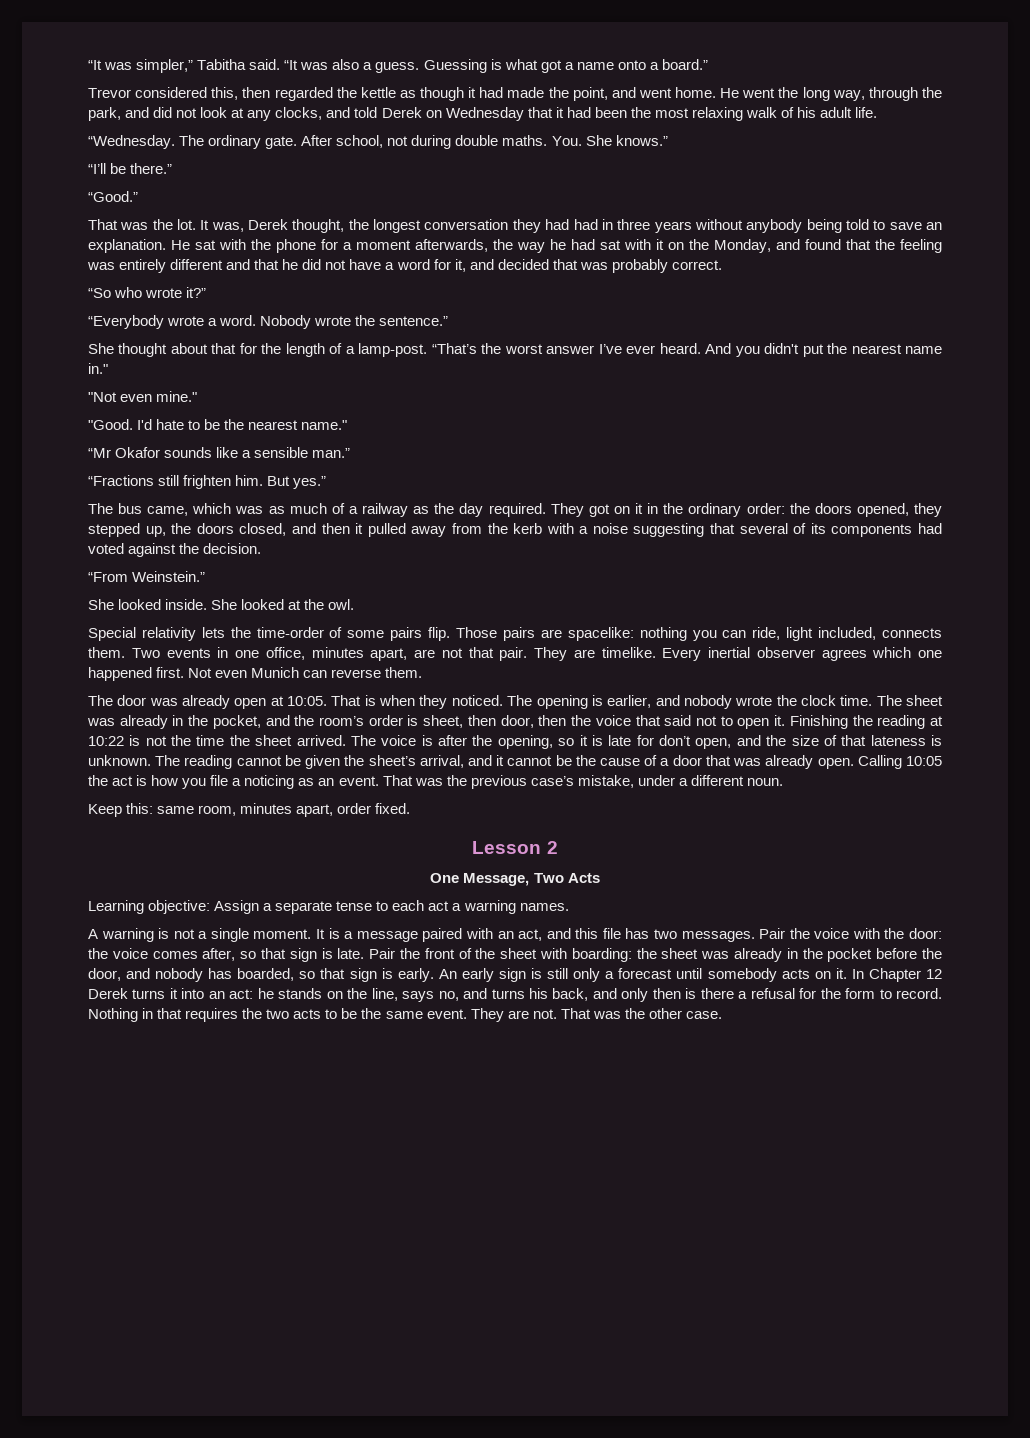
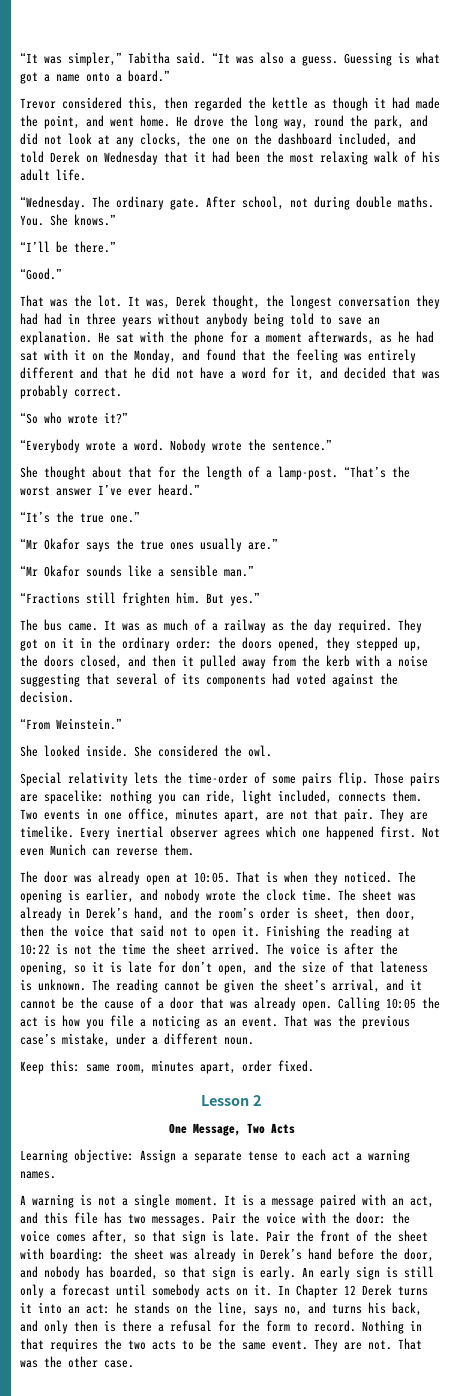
[742,88,776,98] went -> [194,115,224,127] drove
[868,87,918,101] through -> [314,115,344,127] round
(323, 113) none -> [188,133,392,147] the one on the dashboard included,
[493,239,545,253] the way -> [380,335,392,343] as
[659,343,943,357] [88,363,108,374] [88,391,198,402] [88,419,348,430] heard. And you didn't put the nearest name in." // "Not even mine." // "Good. I'd hate to be the nearest name." -> [158,484,200,496] [20,511,140,523] [20,538,278,552] heard.” // “It’s the true one.” // “Mr Okafor says the true ones usually are.”
[147,503,232,516] came, which -> [68,620,116,631] came. It
[241,599,302,610] looked at -> [158,745,218,757] considered
[188,715,261,729] the pocket, -> [86,907,164,921] Derek’s hand,
[802,948,873,962] the pocket -> [260,1248,332,1260] Derek’s hand

